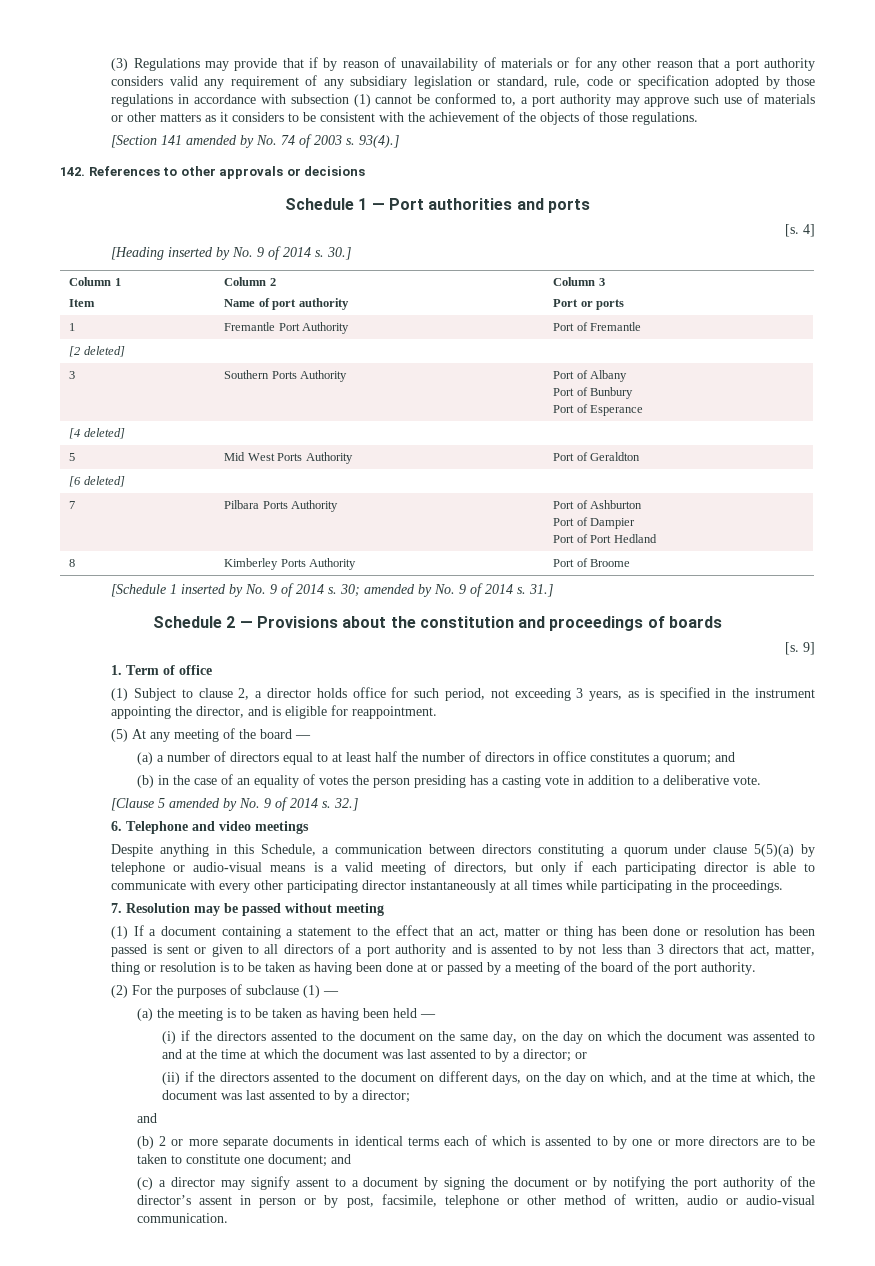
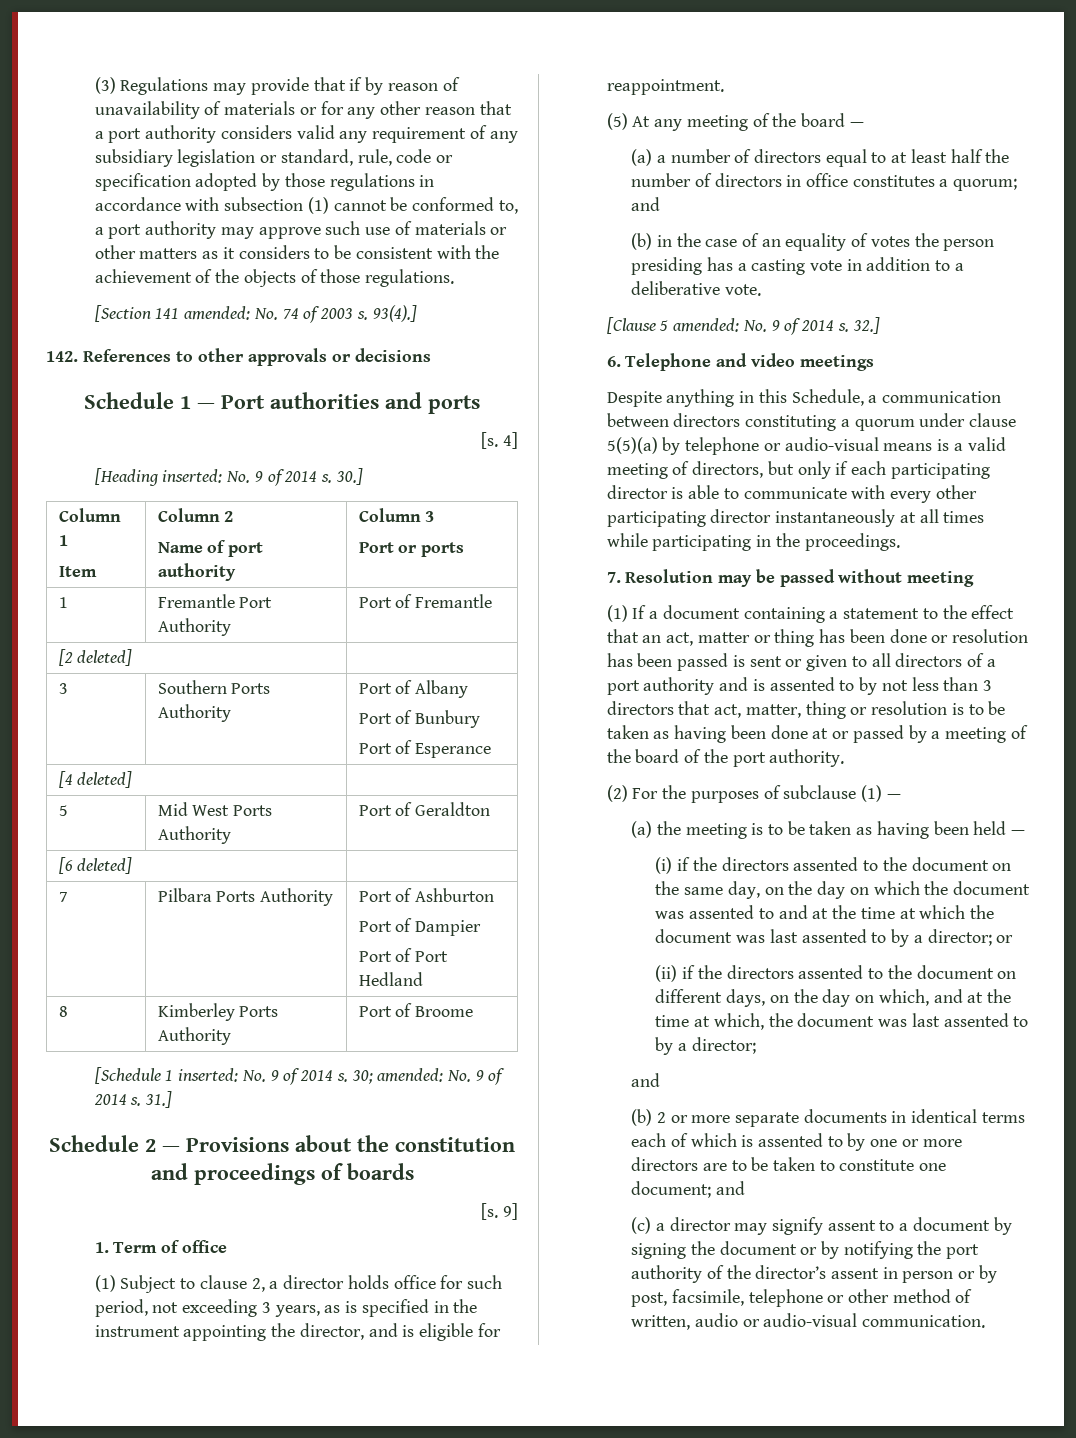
[186,135,255,148] amended by -> [184,306,251,320] amended:
[168,247,231,260] inserted by -> [162,469,223,483] inserted:
[181,584,244,597] inserted by -> [178,1068,239,1082] inserted:
[364,584,433,597] amended by -> [377,1068,444,1082] amended:
[169,798,238,811] amended by -> [673,318,740,332] amended:

